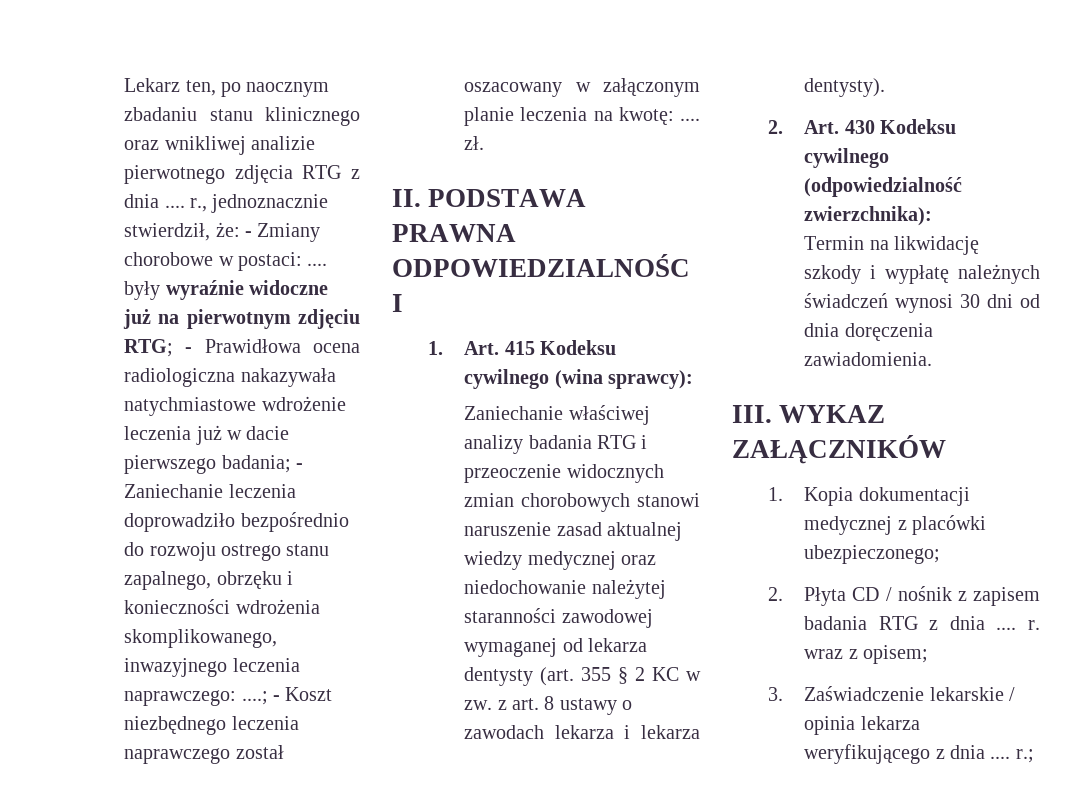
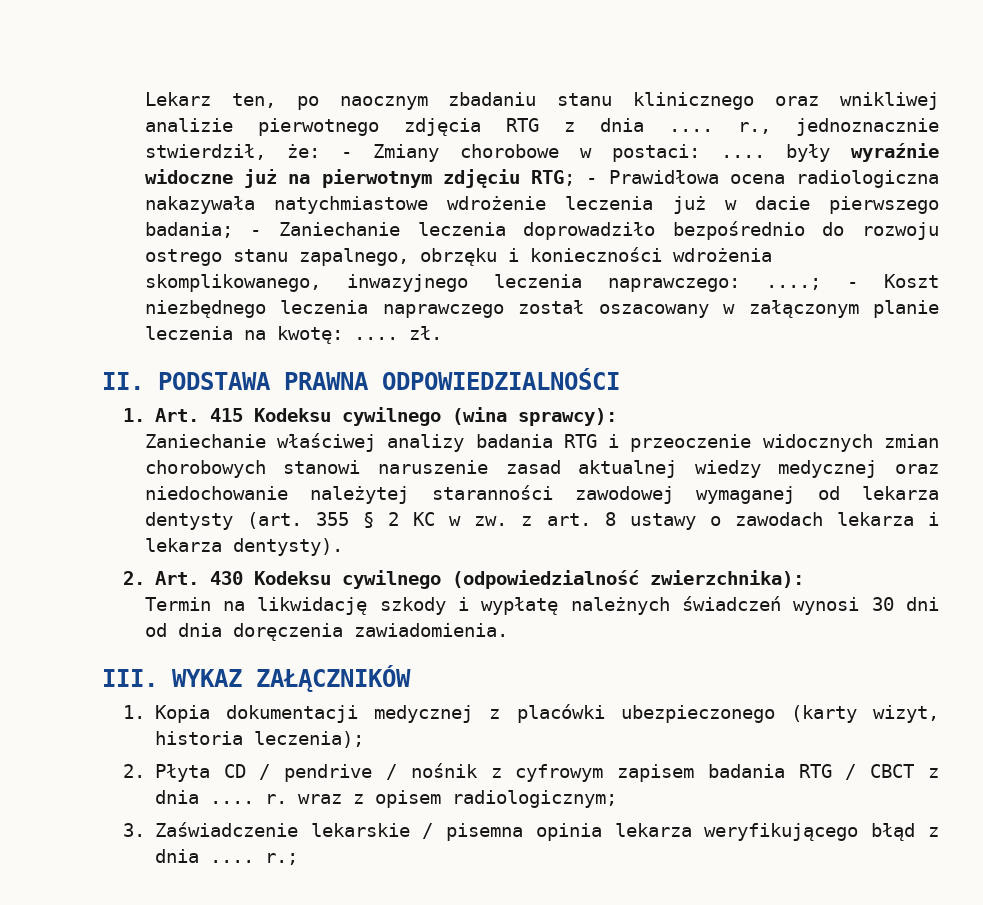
[804,545,941,564] ubezpieczonego; -> [620,705,939,723] [154,731,364,748] ubezpieczonego (karty wizyt, historia leczenia);
(892, 594) none -> [284,764,398,782] pendrive /
(967, 596) none -> [515,764,604,782] cyfrowym
(918, 623) none -> [845,764,915,780] / CBCT
[863,645,929,664] opisem; -> [374,790,617,808] opisem radiologicznym;
(1016, 694) none -> [446,823,524,841] pisemna
(931, 754) none -> [871,823,916,841] błąd

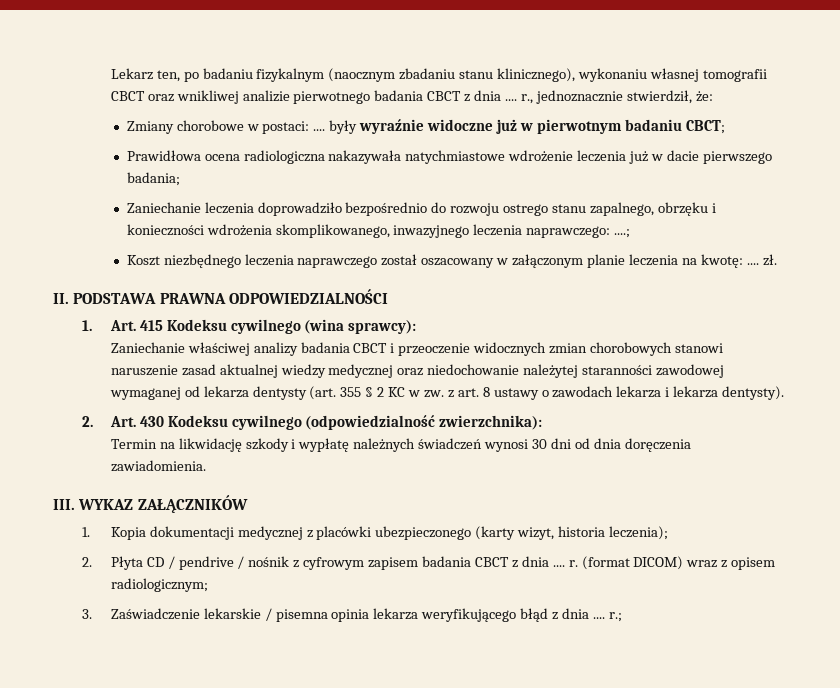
[339,92,755,110] naocznym zbadaniu stanu klinicznego -> [202,68,767,82] [110,91,145,101] badaniu fizykalnym (naocznym zbadaniu stanu klinicznego), wykonaniu własnej tomografii CBCT
[403,118,539,136] zdjęcia RTG -> [374,90,462,101] badania CBCT
[340,152,352,158] - -> (713, 96) //
[288,169,598,188] na pierwotnym zdjęciu RTG; - -> [519,119,725,134] w pierwotnym badaniu CBCT; //
[250,230,262,236] - -> (180, 179) //
[846,282,858,288] - -> (631, 233) //
[563,434,597,448] RTG -> [353,343,388,353] CBCT
[798,764,857,780] RTG / -> (472, 561) none
(287, 799) none -> [581,556,684,570] (format DICOM)

